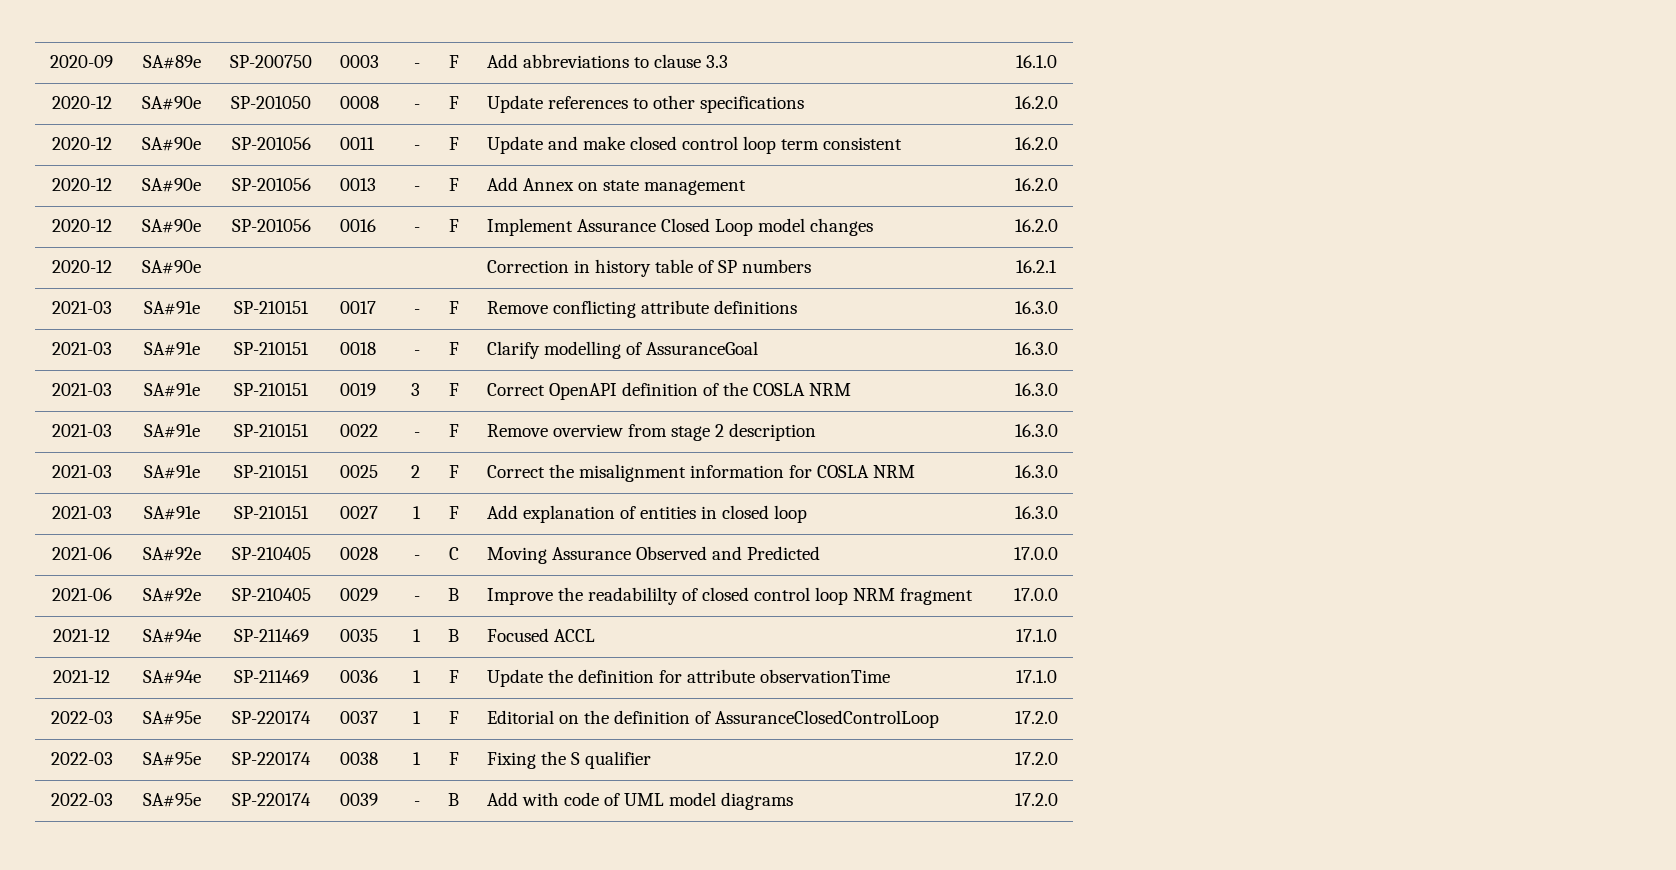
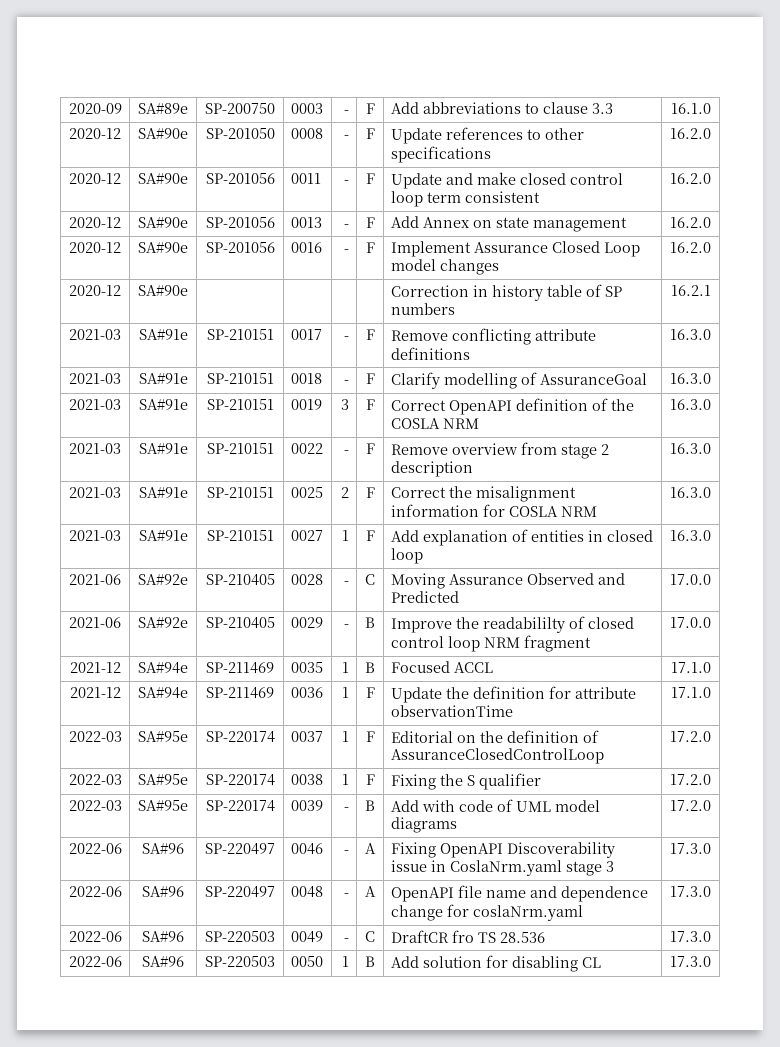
(1058, 799) none -> [68,843,122,854] [142,843,184,854] [205,843,275,855] [290,843,323,855] [344,850,350,854] [365,843,376,854] [390,842,615,858] [390,860,614,876] [670,843,711,854] [68,886,122,897] [142,886,184,897] [205,886,275,898] [290,886,323,898] [344,893,350,897] [365,886,376,897] [390,885,648,902] [390,904,583,921] [670,886,711,897] [68,931,122,942] [142,931,184,942] [205,931,275,942] [290,931,323,943] [344,938,350,942] [365,931,375,942] [390,930,545,943] [670,931,711,942] [68,956,122,967] [142,956,184,967] [205,956,275,967] [290,956,323,967] [342,956,350,967] [365,956,375,967] [390,955,601,972] [670,956,711,967] // 2022-06 | SA#96 | SP-220497 | 0046 | - | A | Fixing OpenAPI Discoverability issue in CoslaNrm.yaml stage 3 | 17.3.0 // 2022-06 | SA#96 | SP-220497 | 0048 | - | A | OpenAPI file name and dependence change for coslaNrm.yaml | 17.3.0 // 2022-06 | SA#96 | SP-220503 | 0049 | - | C | DraftCR fro TS 28.536 | 17.3.0 // 2022-06 | SA#96 | SP-220503 | 0050 | 1 | B | Add solution for disabling CL | 17.3.0

